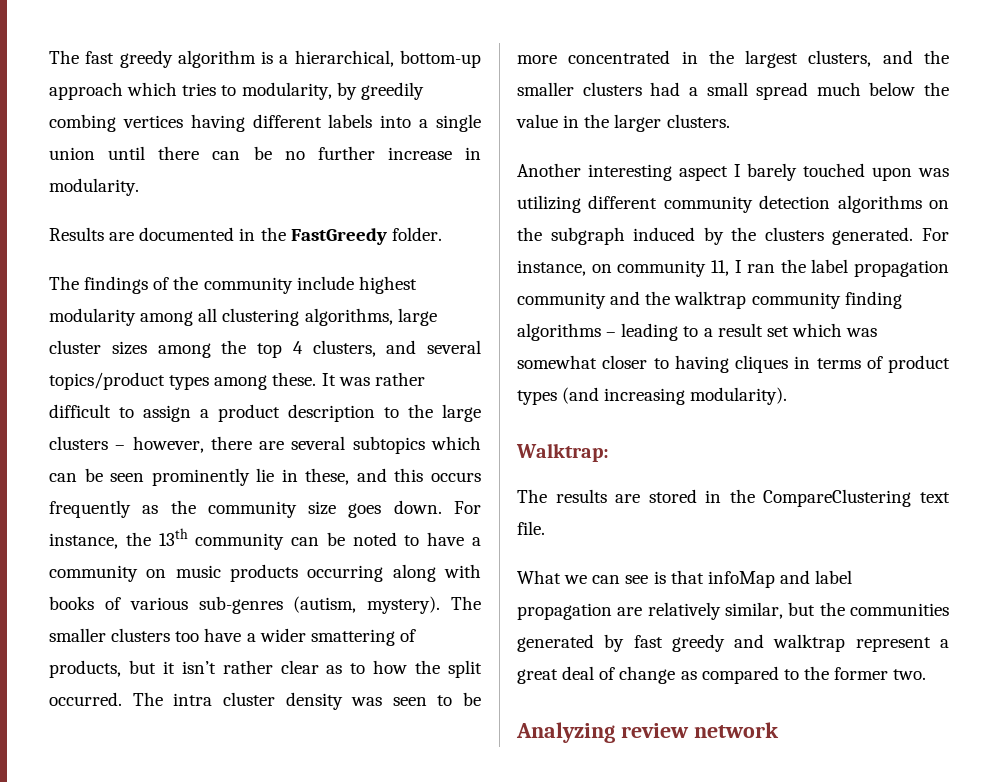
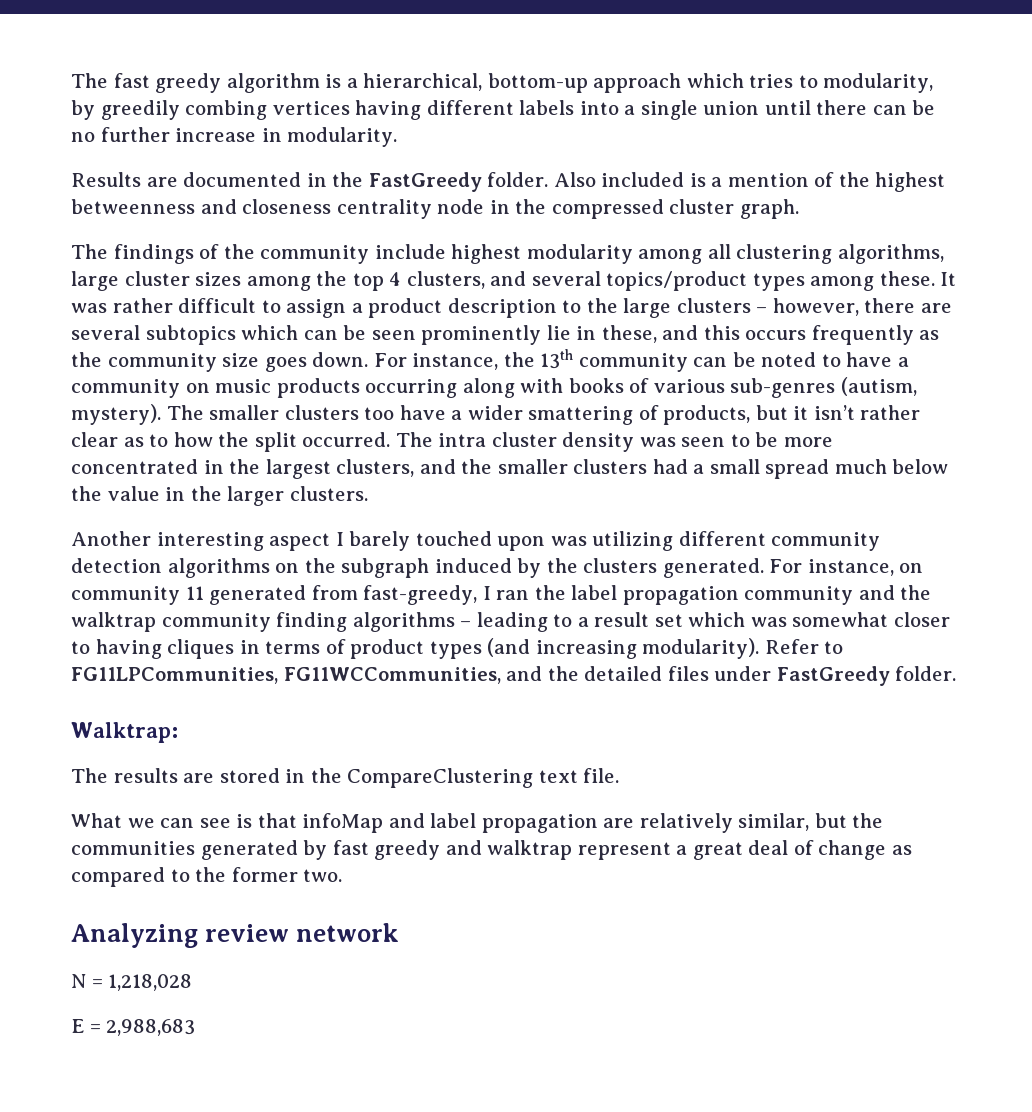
(442, 234) none -> [553,172,946,192] [71,199,799,219] Also included is a mention of the highest betweenness and closeness centrality node in the compressed cluster graph.
[710,260,729,276] 11, -> [185,585,478,605] 11 generated from fast-greedy,
(788, 396) none -> [764,639,844,654] [71,666,957,686] Refer to FG11LPCommunities, FG11WCCommunities, and the detailed files under FastGreedy folder.
(779, 730) none -> [71,974,193,991] [71,1019,196,1036] // N = 1,218,028 // E = 2,988,683

